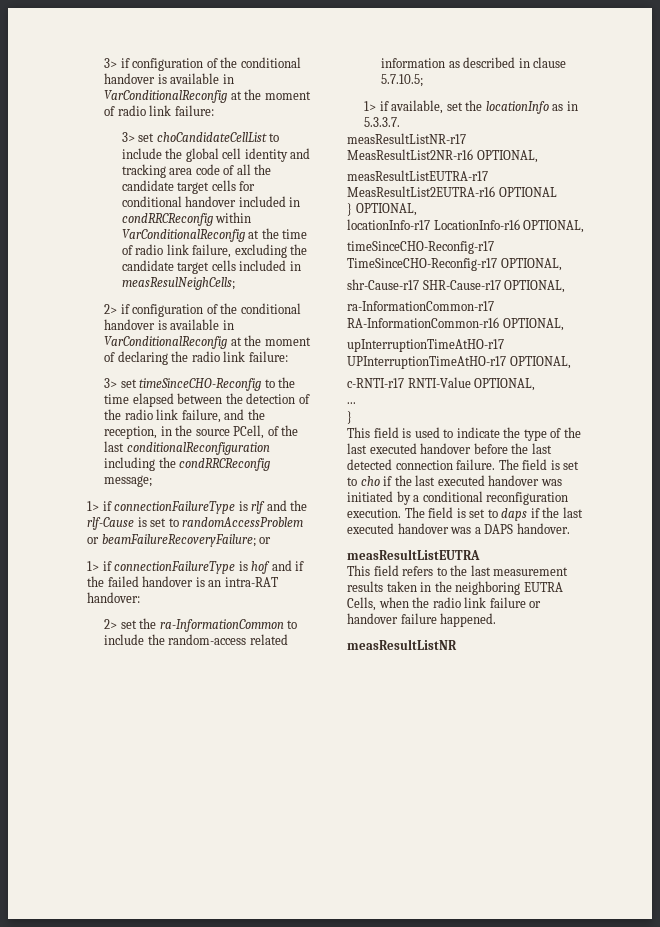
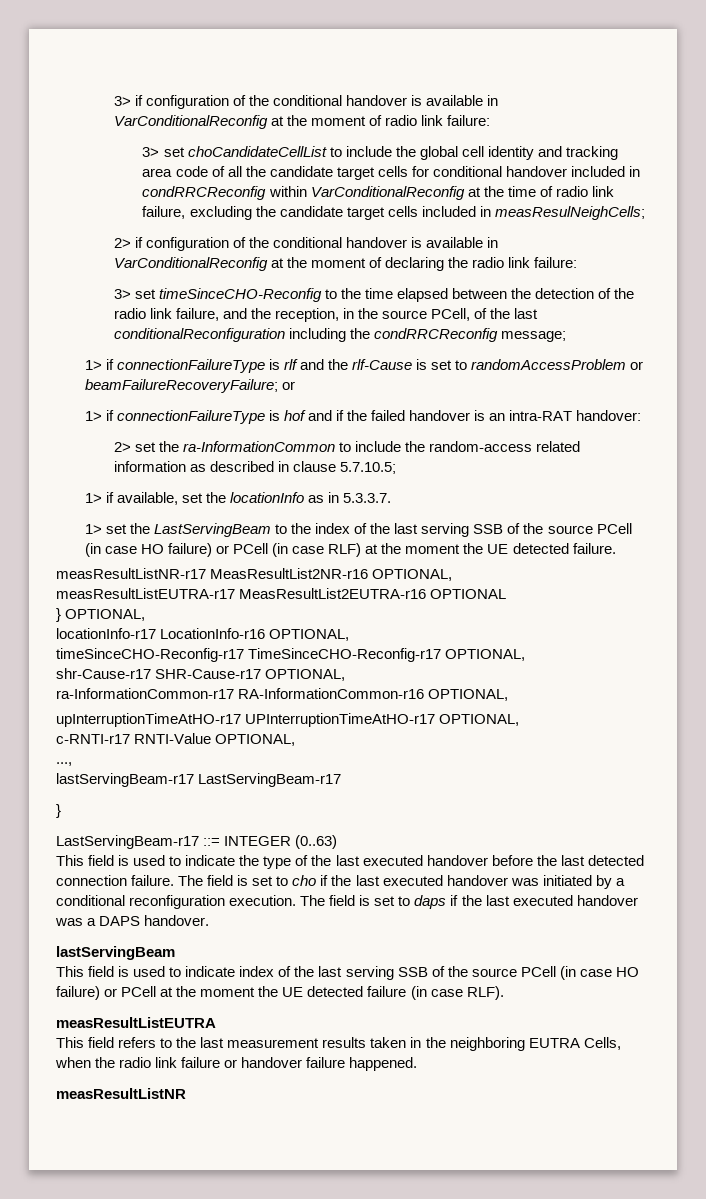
(401, 122) none -> [84,523,632,537] [84,543,616,557] // 1> set the LastServingBeam to the index of the last serving SSB of the source PCell (in case HO failure) or PCell (in case RLF) at the moment the UE detected failure.
[347,402,356,404] [347,411,352,424] ... // } -> [56,762,72,766] [56,773,342,787] [56,804,61,818] [56,835,338,849] ..., // lastServingBeam-r17 LastServingBeam-r17 // } // LastServingBeam-r17 ::= INTEGER (0..63)
(570, 528) none -> [56,946,175,960] [56,966,639,980] [56,986,504,1000] // lastServingBeam // This field is used to indicate index of the last serving SSB of the source PCell (in case HO failure) or PCell at the moment the UE detected failure (in case RLF).

